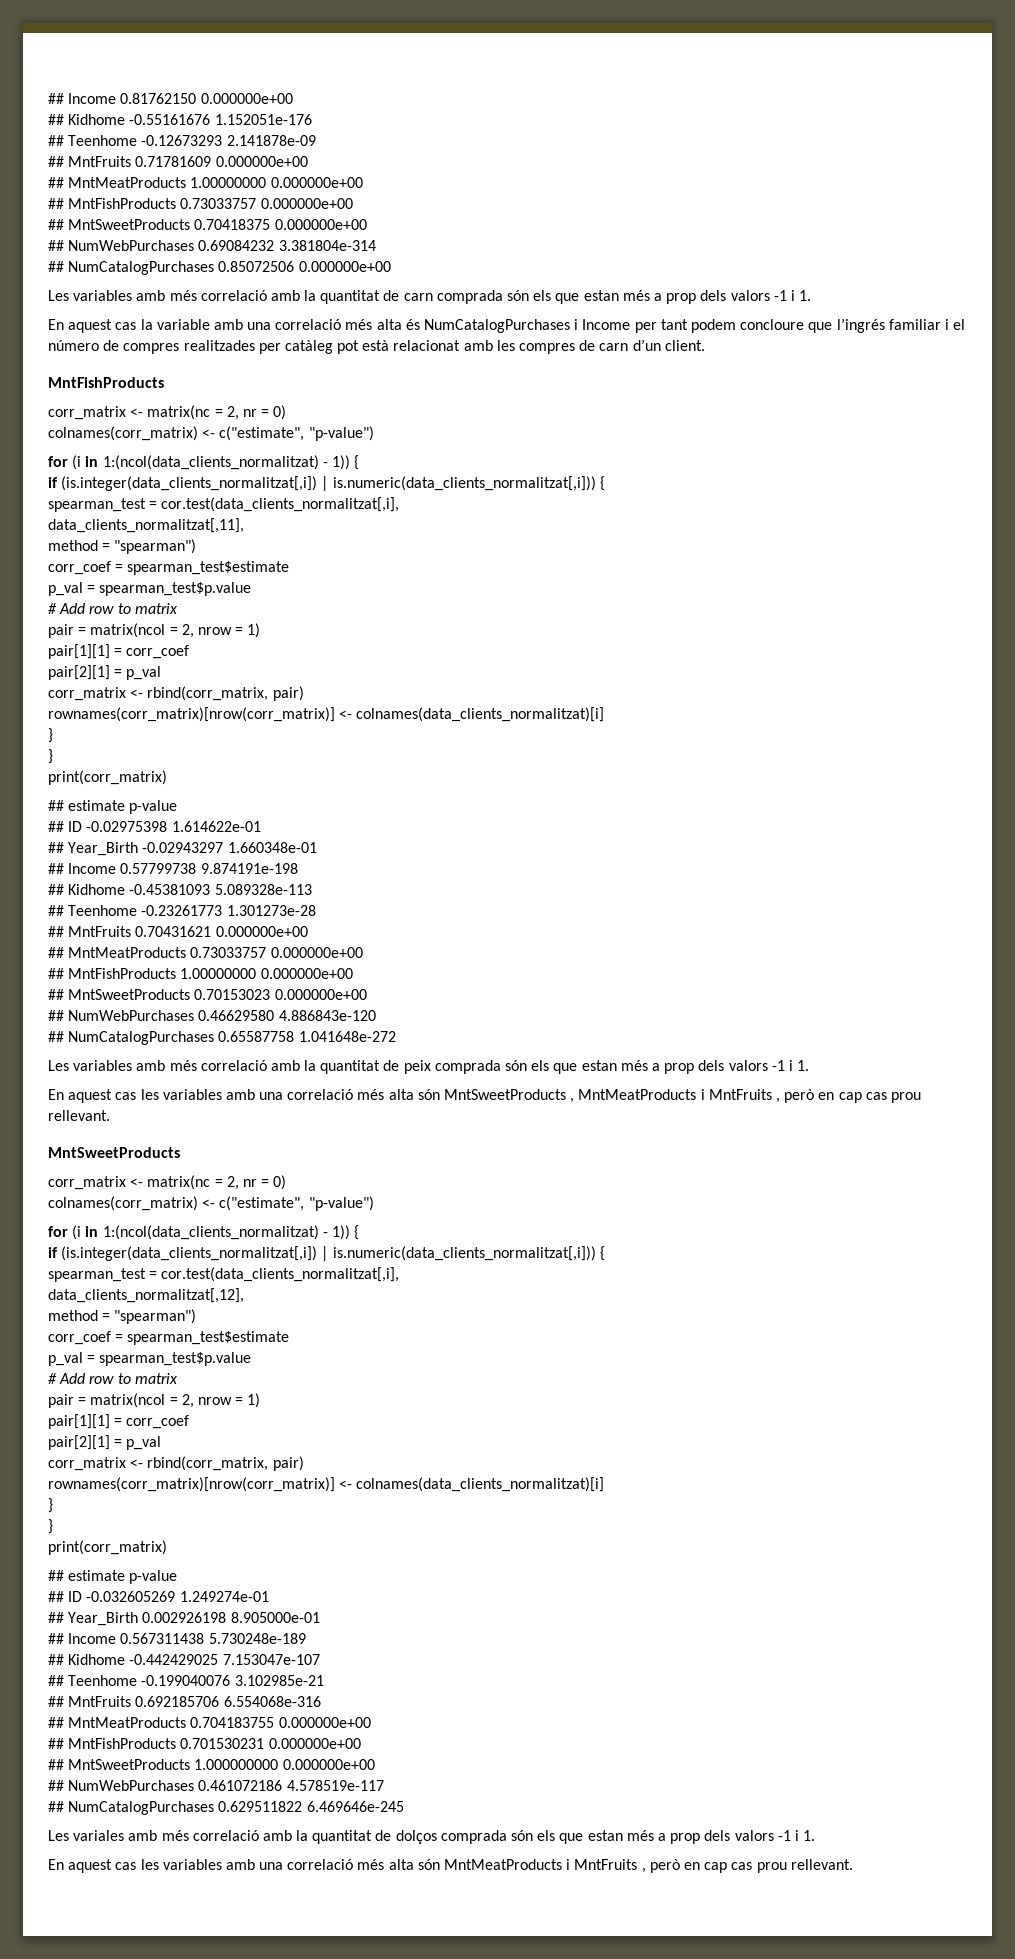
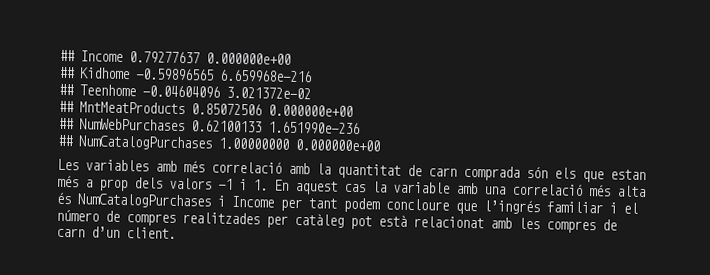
[48,93,197,104] ## Income 0.81762150 -> [59,49,200,64] ## Income 0.79277637
[129,114,312,125] [48,135,316,146] [48,156,308,167] [48,177,363,188] [48,198,353,209] [48,219,367,230] [48,240,376,251] [48,261,295,275] -0.55161676 1.152051e-176 // ## Teenhome -0.12673293 2.141878e-09 // ## MntFruits 0.71781609 0.000000e+00 // ## MntMeatProducts 1.00000000 0.000000e+00 // ## MntFishProducts 0.73033757 0.000000e+00 // ## MntSweetProducts 0.70418375 0.000000e+00 // ## NumWebPurchases 0.69084232 3.381804e-314 // ## NumCatalogPurchases 0.85072506 -> [135,68,312,83] [58,83,311,100] [58,100,353,117] [58,117,360,135] [57,134,289,151] -0.59896565 6.659968e-216 // ## Teenhome -0.04604096 3.021372e-02 // ## MntMeatProducts 0.85072506 0.000000e+00 // ## NumWebPurchases 0.62100133 1.651990e-236 // ## NumCatalogPurchases 1.00000000
(812, 295) // -> (268, 185) none
[48,377,164,388] [48,405,287,420] [48,426,374,441] [48,455,360,470] [48,476,605,491] [48,497,400,512] [48,518,244,533] [48,539,197,554] [48,561,290,575] [48,582,252,596] [48,603,178,614] [48,623,261,638] [48,644,190,659] [48,665,162,680] [48,686,304,701] [48,707,605,722] [48,728,53,743] [48,749,53,764] [48,770,167,785] [48,800,178,814] [48,821,261,832] [48,842,317,856] [48,863,298,874] [48,884,312,895] [48,905,316,916] [48,926,308,937] [48,947,363,958] [48,968,353,979] [48,989,367,1000] [48,1010,376,1021] [48,1031,396,1045] [48,1060,810,1074] [48,1089,921,1103] [48,1110,110,1121] [48,1147,180,1158] [48,1175,287,1190] [48,1196,374,1211] [48,1225,360,1240] [48,1246,605,1261] [48,1267,400,1282] [48,1288,244,1303] [48,1309,197,1324] [48,1331,290,1345] [48,1352,252,1366] [48,1373,178,1384] [48,1393,261,1408] [48,1414,190,1429] [48,1435,162,1450] [48,1456,304,1471] [48,1477,605,1492] [48,1498,53,1513] [48,1519,53,1534] [48,1540,167,1555] [48,1570,178,1584] [48,1591,269,1602] [48,1612,320,1626] [48,1633,306,1644] [48,1654,320,1665] [48,1675,324,1686] [48,1696,321,1707] [48,1717,371,1728] [48,1738,361,1749] [48,1759,375,1770] [48,1780,384,1791] [48,1801,404,1815] [48,1830,816,1844] [48,1859,853,1873] // MntFishProducts // corr_matrix <- matrix(nc = 2, nr = 0) // colnames(corr_matrix) <- c("estimate", "p-value") // for (i in 1:(ncol(data_clients_normalitzat) - 1)) { // if (is.integer(data_clients_normalitzat[,i]) | is.numeric(data_clients_normalitzat[,i])) { // spearman_test = cor.test(data_clients_normalitzat[,i], // data_clients_normalitzat[,11], // method = "spearman") // corr_coef = spearman_test$estimate // p_val = spearman_test$p.value // # Add row to matrix // pair = matrix(ncol = 2, nrow = 1) // pair[1][1] = corr_coef // pair[2][1] = p_val // corr_matrix <- rbind(corr_matrix, pair) // rownames(corr_matrix)[nrow(corr_matrix)] <- colnames(data_clients_normalitzat)[i] // } // } // print(corr_matrix) // ## estimate p-value // ## ID -0.02975398 1.614622e-01 // ## Year_Birth -0.02943297 1.660348e-01 // ## Income 0.57799738 9.874191e-198 // ## Kidhome -0.45381093 5.089328e-113 // ## Teenhome -0.23261773 1.301273e-28 // ## MntFruits 0.70431621 0.000000e+00 // ## MntMeatProducts 0.73033757 0.000000e+00 // ## MntFishProducts 1.00000000 0.000000e+00 // ## MntSweetProducts 0.70153023 0.000000e+00 // ## NumWebPurchases 0.46629580 4.886843e-120 // ## NumCatalogPurchases 0.65587758 1.041648e-272 // Les variables amb més correlació amb la quantitat de peix comprada són els que estan més a prop dels valors -1 i 1. // En aquest cas les variables amb una correlació més alta són MntSweetProducts , MntMeatProducts i MntFruits , però en cap cas prou rellevant. // MntSweetProducts // corr_matrix <- matrix(nc = 2, nr = 0) // colnames(corr_matrix) <- c("estimate", "p-value") // for (i in 1:(ncol(data_clients_normalitzat) - 1)) { // if (is.integer(data_clients_normalitzat[,i]) | is.numeric(data_clients_normalitzat[,i])) { // spearman_test = cor.test(data_clients_normalitzat[,i], // data_clients_normalitzat[,12], // method = "spearman") // corr_coef = spearman_test$estimate // p_val = spearman_test$p.value // # Add row to matrix // pair = matrix(ncol = 2, nrow = 1) // pair[1][1] = corr_coef // pair[2][1] = p_val // corr_matrix <- rbind(corr_matrix, pair) // rownames(corr_matrix)[nrow(corr_matrix)] <- colnames(data_clients_normalitzat)[i] // } // } // print(corr_matrix) // ## estimate p-value // ## ID -0.032605269 1.249274e-01 // ## Year_Birth 0.002926198 8.905000e-01 // ## Income 0.567311438 5.730248e-189 // ## Kidhome -0.442429025 7.153047e-107 // ## Teenhome -0.199040076 3.102985e-21 // ## MntFruits 0.692185706 6.554068e-316 // ## MntMeatProducts 0.704183755 0.000000e+00 // ## MntFishProducts 0.701530231 0.000000e+00 // ## MntSweetProducts 1.000000000 0.000000e+00 // ## NumWebPurchases 0.461072186 4.578519e-117 // ## NumCatalogPurchases 0.629511822 6.469646e-245 // Les variales amb més correlació amb la quantitat de dolços comprada són els que estan més a prop dels valors -1 i 1. // En aquest cas les variables amb una correlació més alta són MntMeatProducts i MntFruits , però en cap cas prou rellevant. -> (176, 233) none

